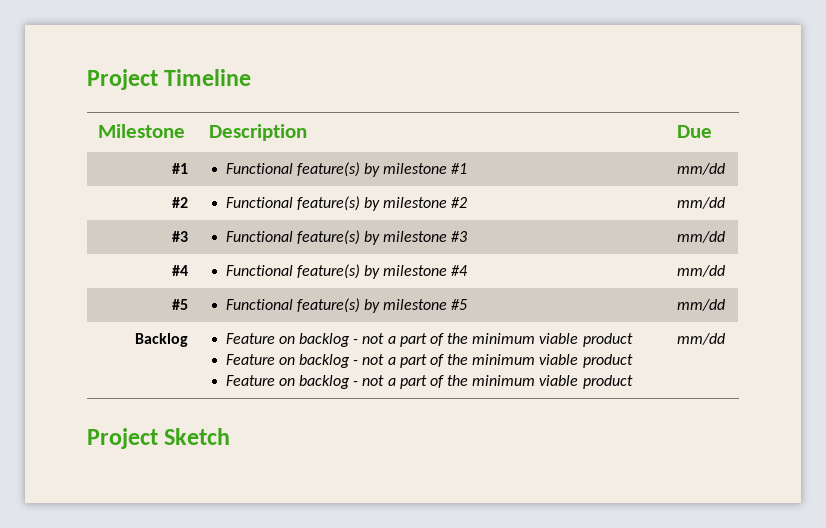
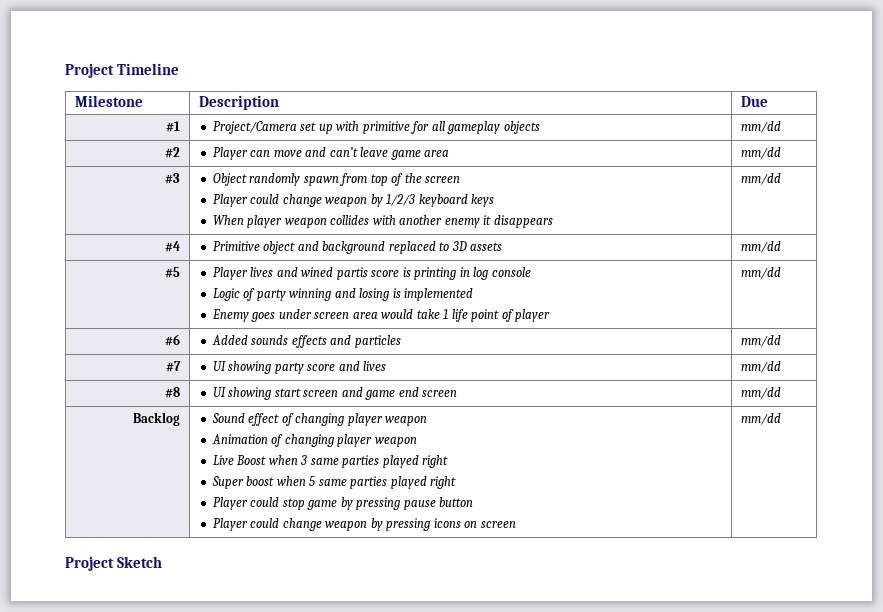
[225,162,468,177] [676,163,725,175] [172,197,189,208] [225,196,468,211] [676,197,725,209] [172,231,189,242] [225,230,468,245] [676,231,725,243] [172,265,189,276] [225,264,469,279] [676,265,725,277] [172,299,189,310] [225,298,468,313] [676,299,725,311] [135,333,189,347] [225,333,633,347] [225,354,633,368] [225,375,633,389] Functional feature(s) by milestone #1 | mm/dd // #2 | Functional feature(s) by milestone #2 | mm/dd // #3 | Functional feature(s) by milestone #3 | mm/dd // #4 | Functional feature(s) by milestone #4 | mm/dd // #5 | Functional feature(s) by milestone #5 | mm/dd // Backlog | Feature on backlog - not a part of the minimum viable product // Feature on backlog - not a part of the minimum viable product // Feature on backlog - not a part of the minimum viable product -> [212,121,540,134] [740,121,781,133] [165,147,181,158] [212,147,450,160] [740,147,781,159] [165,173,181,184] [212,173,461,186] [212,194,495,207] [212,215,553,228] [740,173,781,185] [165,241,181,252] [212,241,503,254] [740,241,781,253] [165,267,181,278] [212,267,531,280] [212,288,474,301] [211,309,551,322] [740,267,781,279] [165,334,181,346] [211,335,401,348] [740,335,781,347] [166,361,182,372] [212,361,387,374] [740,361,781,373] [165,387,181,398] [212,387,458,400] [740,387,781,399] [133,412,181,426] [211,413,428,426] [211,434,417,447] [212,455,449,468] [211,476,457,489] [212,497,474,510] [212,518,516,531] Project/Camera set up with primitive for all gameplay objects | mm/dd // #2 | Player can move and can’t leave game area | mm/dd // #3 | Object randomly spawn from top of the screen // Player could change weapon by 1/2/3 keyboard keys // When player weapon collides with another enemy it disappears | mm/dd // #4 | Primitive object and background replaced to 3D assets | mm/dd // #5 | Player lives and wined partis score is printing in log console // Logic of party winning and losing is implemented // Enemy goes under screen area would take 1 life point of player | mm/dd // #6 | Added sounds effects and particles | mm/dd // #7 | UI showing party score and lives | mm/dd // #8 | UI showing start screen and game end screen | mm/dd // Backlog | Sound effect of changing player weapon // Animation of changing player weapon // Live Boost when 3 same parties played right // Super boost when 5 same parties played right // Player could stop game by pressing pause button // Player could change weapon by pressing icons on screen

